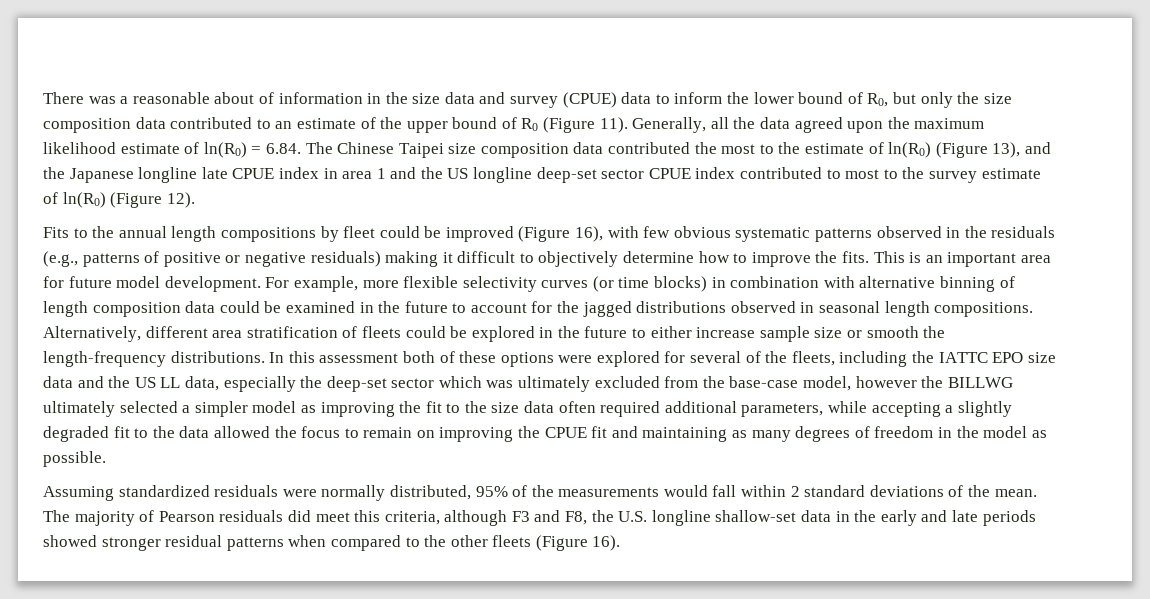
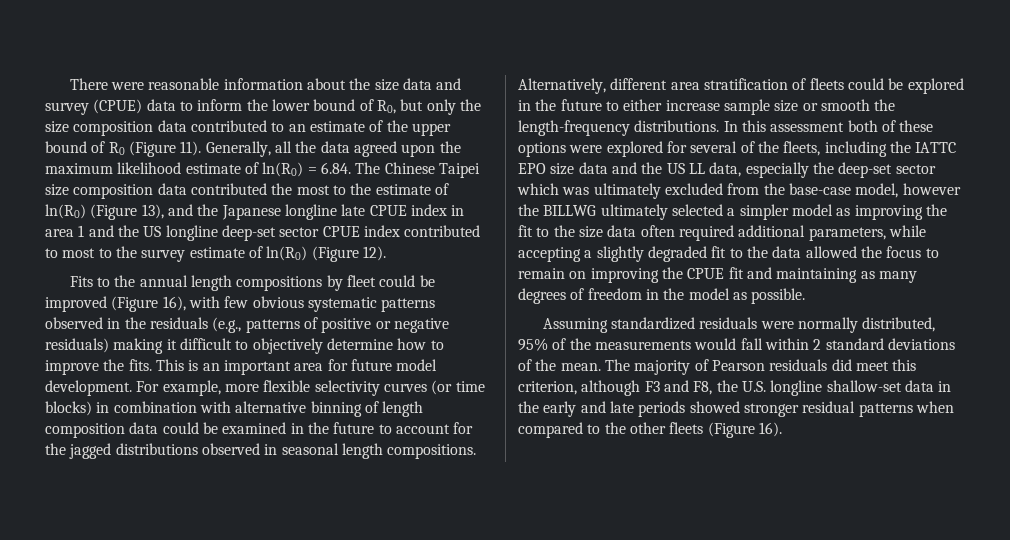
[88,92,382,104] was a reasonable about of information in -> [111,78,346,90] were reasonable information about
[384,511,440,525] criteria, -> [518,381,577,395] criterion,

